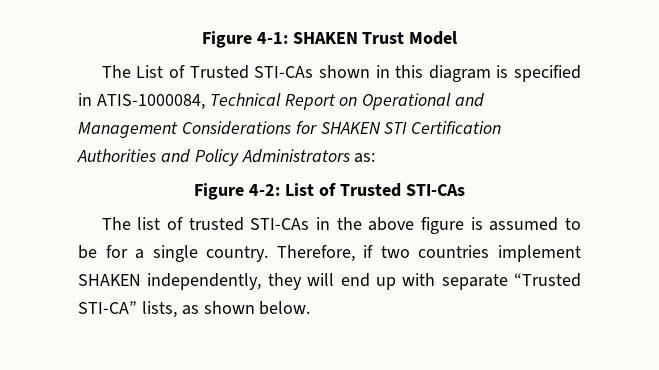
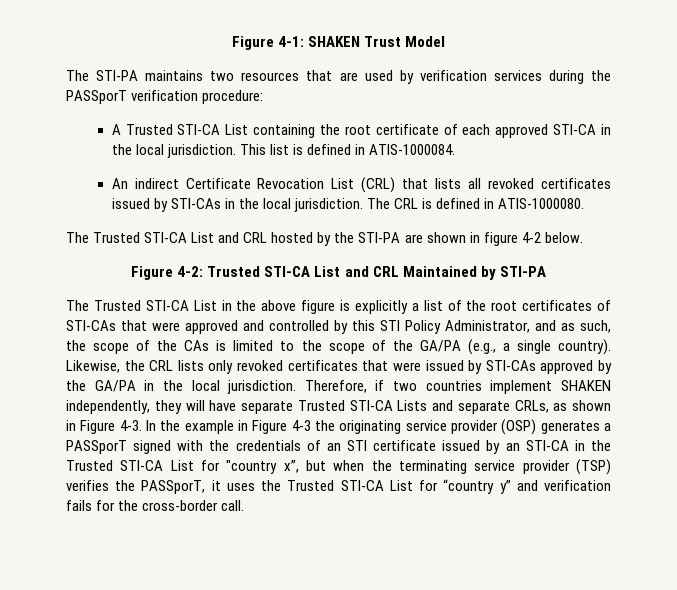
[136,65,581,82] [78,93,485,110] [78,121,502,138] [77,149,376,166] [194,183,465,200] [101,217,310,231] List of Trusted STI-CAs shown in this diagram is specified in ATIS-1000084, Technical Report on Operational and Management Considerations for SHAKEN STI Certification Authorities and Policy Administrators as: // Figure 4-2: List of Trusted STI-CAs // The list of trusted STI-CAs -> [96,70,611,84] [66,90,264,104] [111,124,611,138] [111,144,456,158] [111,177,611,193] [111,198,585,212] [66,232,583,246] [131,266,546,280] [66,300,217,311] STI-PA maintains two resources that are used by verification services during the PASSporT verification procedure: // A Trusted STI-CA List containing the root certificate of each approved STI-CA in the local jurisdiction. This list is defined in ATIS-1000084. // An indirect Certificate Revocation List (CRL) that lists all revoked certificates issued by STI-CAs in the local jurisdiction. The CRL is defined in ATIS-1000080. // The Trusted STI-CA List and CRL hosted by the STI-PA are shown in figure 4-2 below. // Figure 4-2: Trusted STI-CA List and CRL Maintained by STI-PA // The Trusted STI-CA List
[489,217,582,231] [78,245,269,262] assumed to be for a single country. -> [354,300,611,314] [66,320,611,334] [66,339,611,355] [66,360,613,374] [66,380,297,394] explicitly a list of the root certificates of STI-CAs that were approved and controlled by this STI Policy Administrator, and as such, the scope of the CAs is limited to the scope of the GA/PA (e.g., a single country). Likewise, the CRL lists only revoked certificates that were issued by STI-CAs approved by the GA/PA in the local jurisdiction.
[340,273,581,290] [78,301,311,318] end up with separate “Trusted STI-CA” lists, as shown below. -> [209,400,611,414] [66,419,611,435] [66,440,612,454] [66,459,611,475] [66,479,611,494] [66,500,245,511] have separate Trusted STI-CA Lists and separate CRLs, as shown in Figure 4-3. In the example in Figure 4-3 the originating service provider (OSP) generates a PASSporT signed with the credentials of an STI certificate issued by an STI-CA in the Trusted STI-CA List for "country x”, but when the terminating service provider (TSP) verifies the PASSporT, it uses the Trusted STI-CA List for “country y” and verification fails for the cross-border call.

